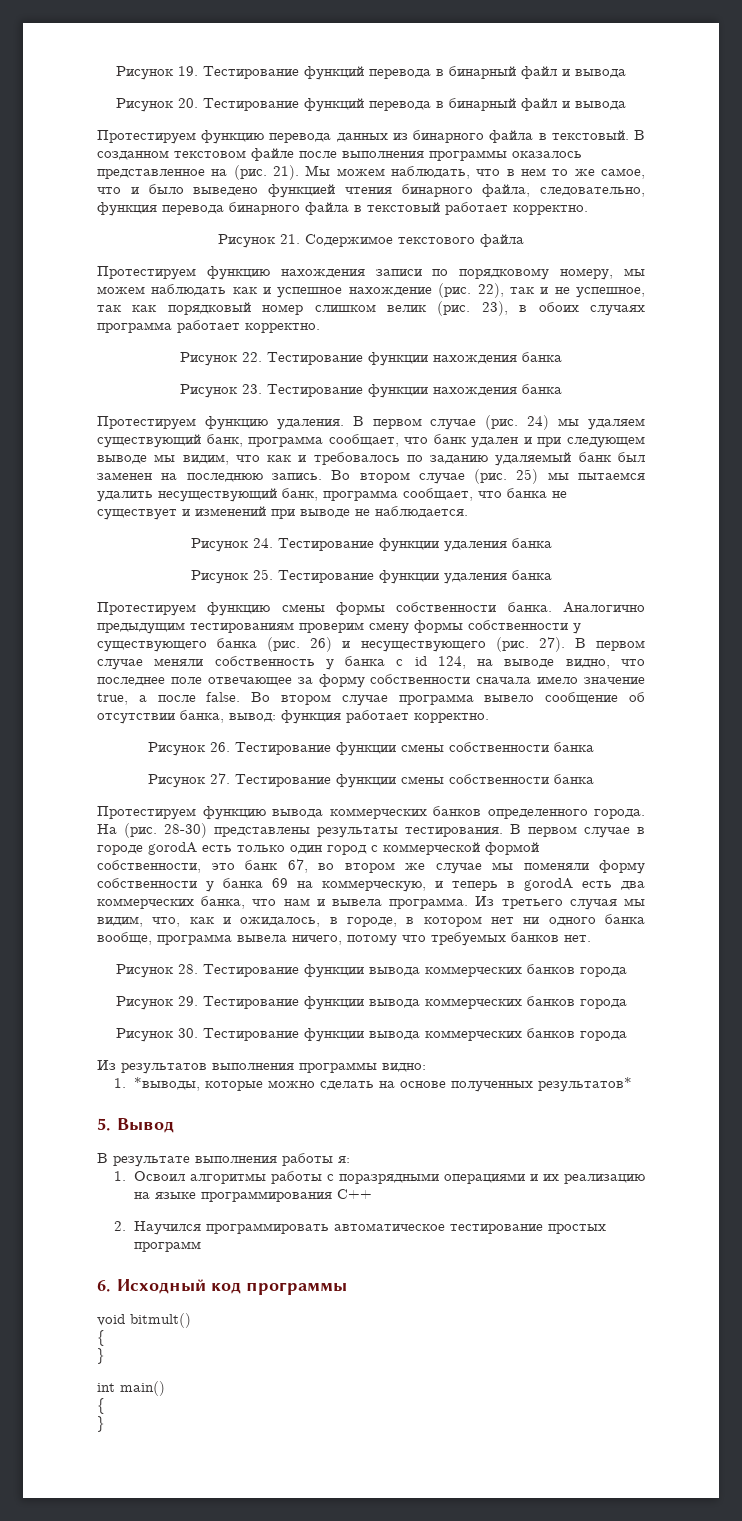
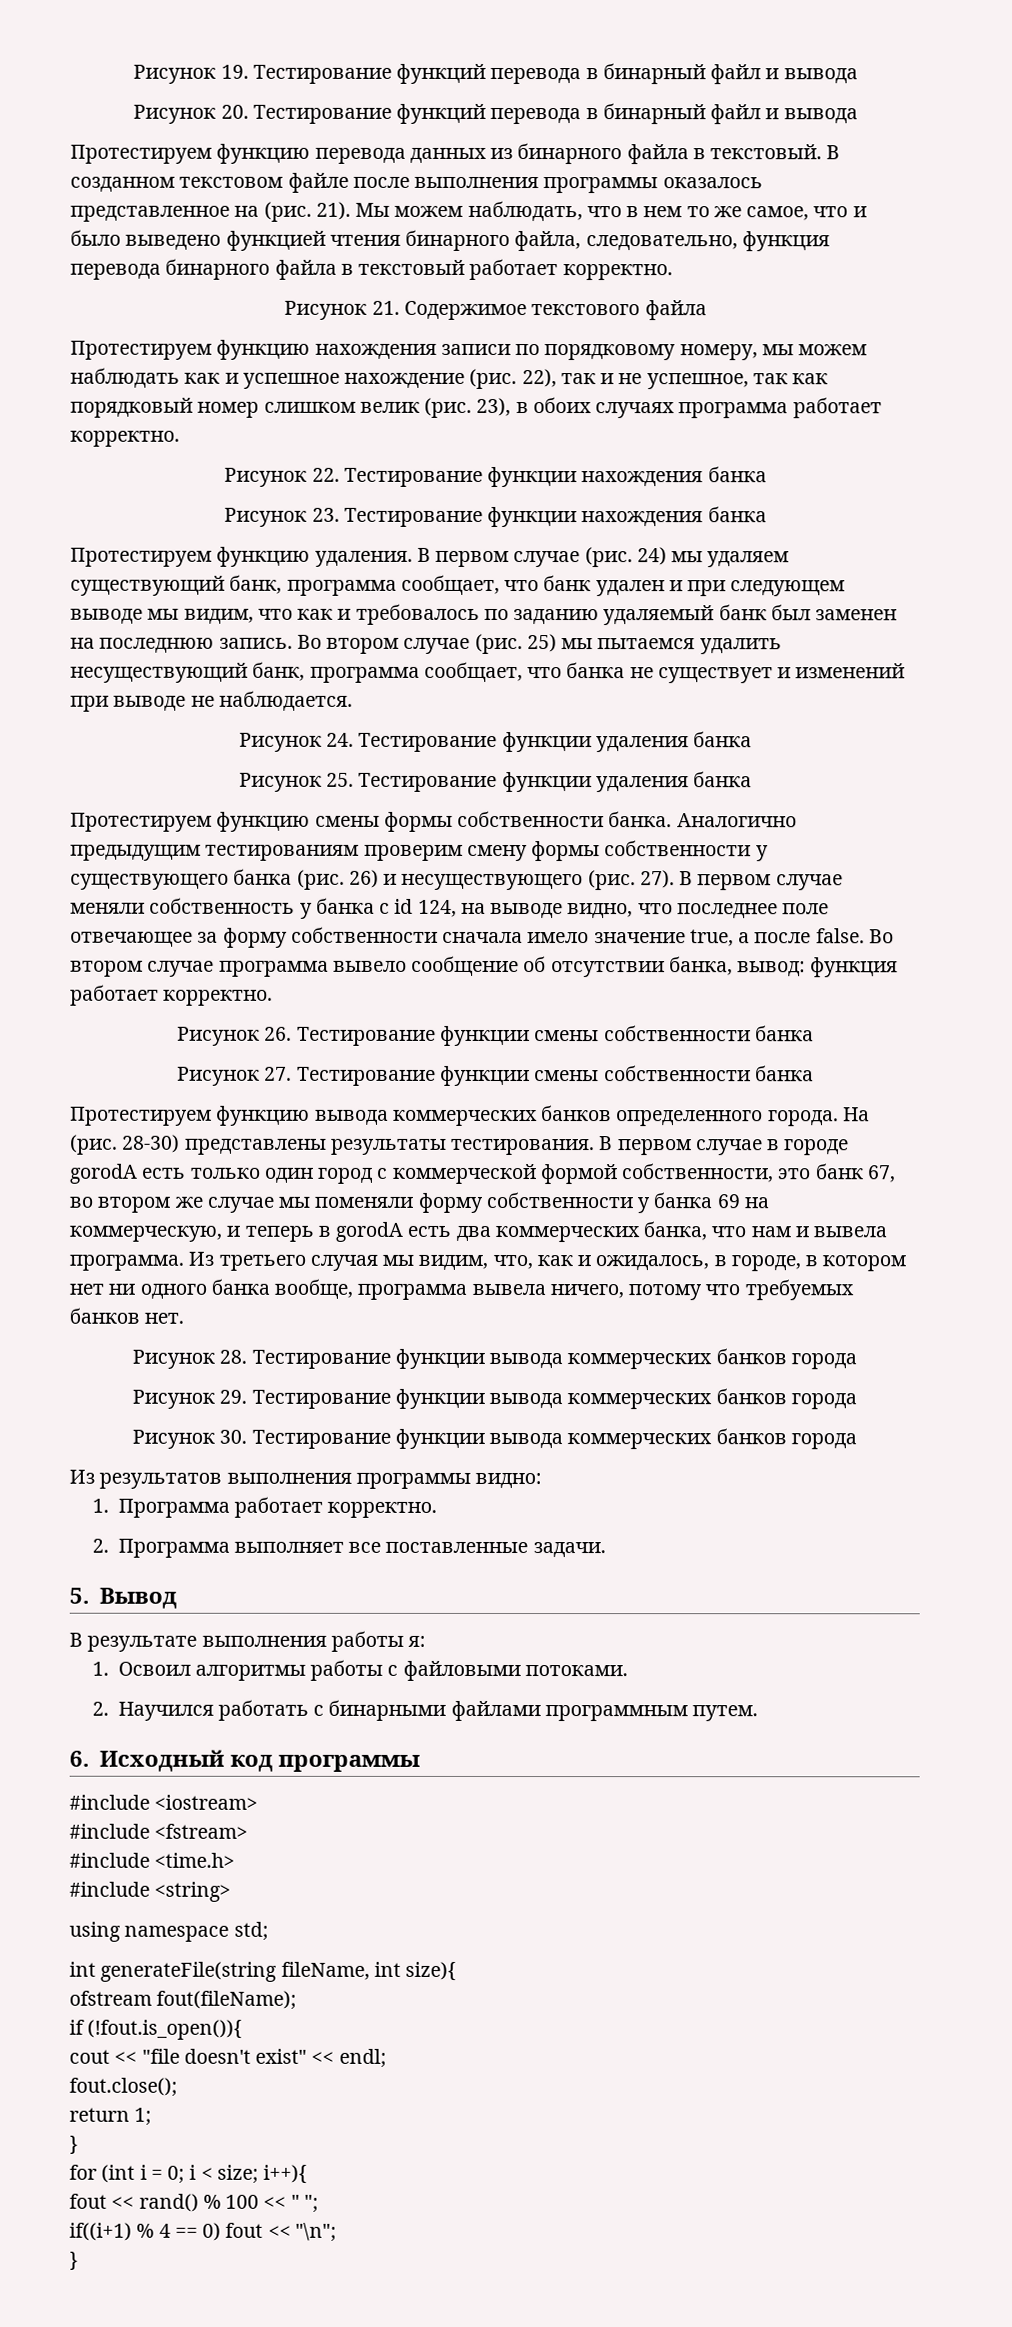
[133,1077,632,1092] *выводы, которые можно сделать на основе полученных результатов* -> [117,1496,438,1518] [91,1538,606,1558] Программа работает корректно. // 2. Программа выполняет все поставленные задачи.
[338,1173,645,1184] [133,1189,372,1202] [114,1221,606,1235] [133,1241,201,1252] [97,1279,348,1295] [97,1313,191,1328] [97,1330,105,1346] [97,1348,105,1364] [97,1381,165,1396] [97,1398,105,1414] поразрядными операциями и их реализацию на языке программирования C++ // 2. Научился программировать автоматическое тестирование простых программ // 6. Исходный код программы // void bitmult() // { // } // int main() // { -> [402,1660,628,1682] [91,1699,759,1722] [69,1749,420,1772] [69,1794,259,1810] [69,1823,249,1839] [69,1852,236,1868] [69,1881,232,1902] [69,1921,269,1942] [69,1961,457,1982] [69,1990,298,2010] [69,2019,243,2040] [69,2048,387,2068] [69,2077,178,2097] [69,2107,153,2126] [69,2135,78,2155] [69,2164,308,2184] [69,2193,319,2213] [69,2222,337,2242] файловыми потоками. // 2. Научился работать с бинарными файлами программным путем. // 6. Исходный код программы // #include <iostream> // #include <fstream> // #include <time.h> // #include <string> // using namespace std; // int generateFile(string fileName, int size){ // ofstream fout(fileName); // if (!fout.is_open()){ // cout << "file doesn't exist" << endl; // fout.close(); // return 1; // } // for (int i = 0; i < size; i++){ // fout << rand() % 100 << " "; // if((i+1) % 4 == 0) fout << "\n";

